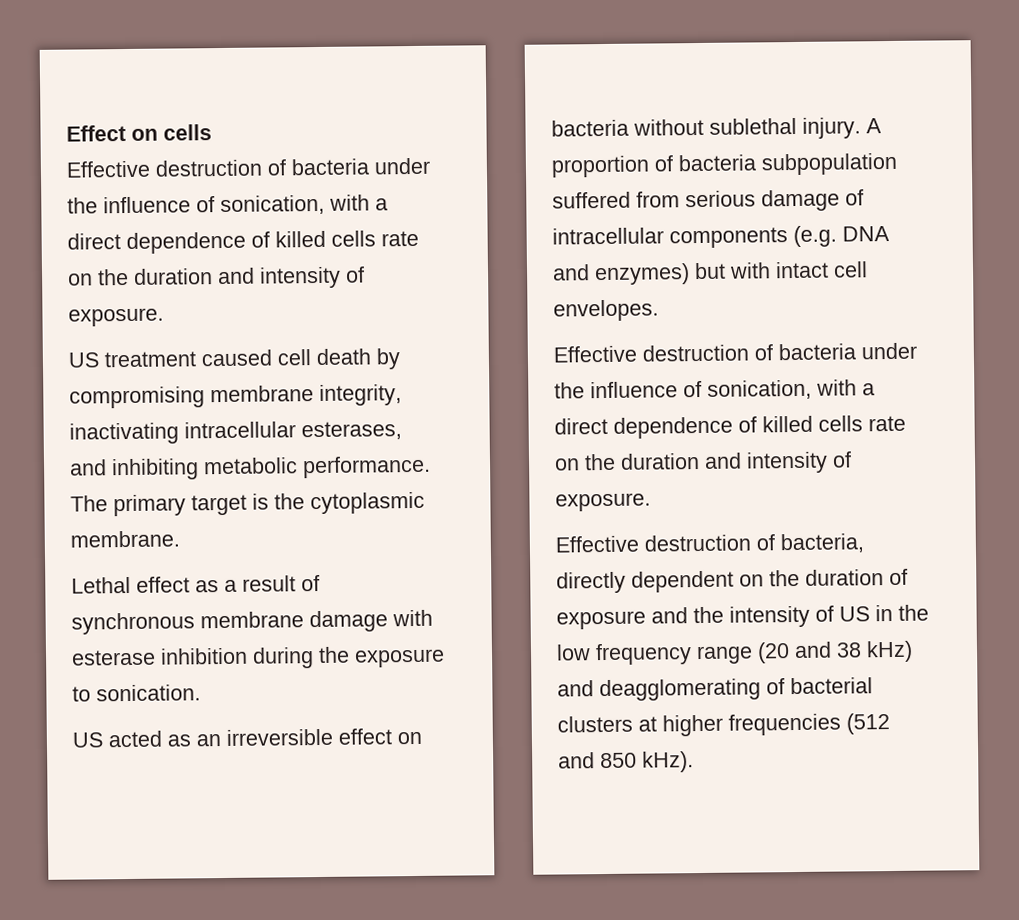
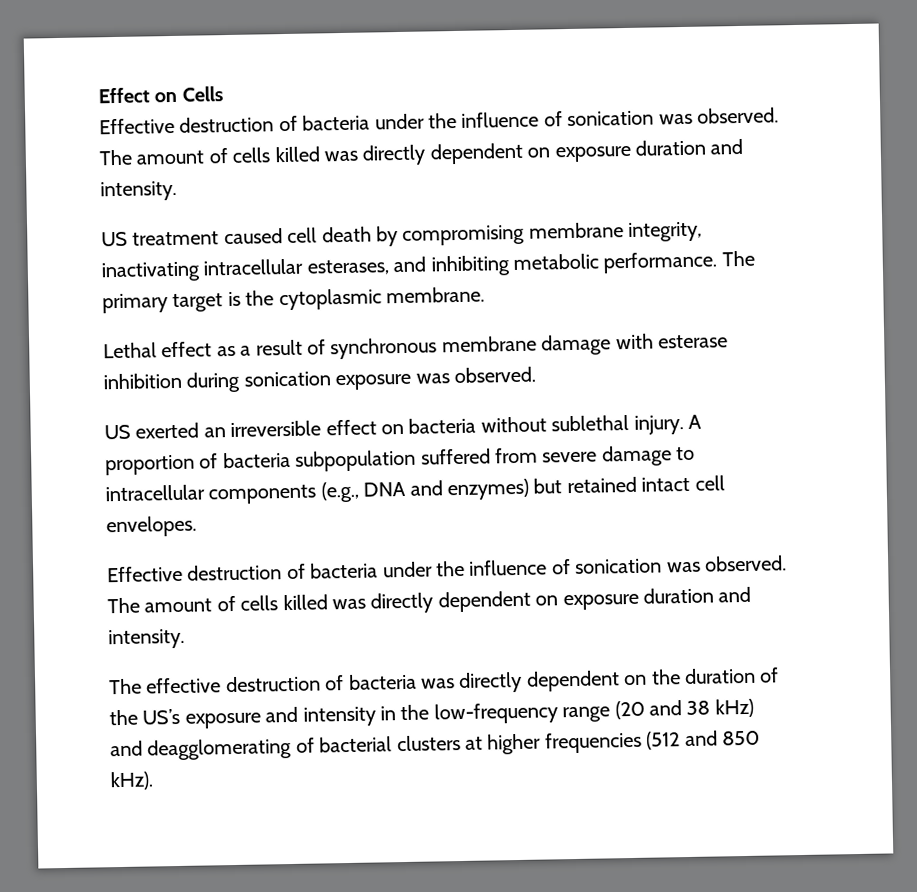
[163,124,212,141] [66,157,430,178] [67,194,388,216] [67,230,419,254] [68,266,365,289] [68,307,164,327] cells // Effective destruction of bacteria under the influence of sonication, with a direct dependence of killed cells rate on the duration and intensity of exposure. -> [181,86,223,102] [99,107,779,135] [99,138,744,166] [100,180,177,202] Cells // Effective destruction of bacteria under the influence of sonication was observed. The amount of cells killed was directly dependent on exposure duration and intensity.
[318,646,445,668] [72,684,201,702] [72,730,191,748] the exposure to sonication. // US acted as -> [243,366,536,391] [104,422,200,440] sonication exposure was observed. // US exerted
[685,189,864,212] serious damage of -> [542,445,696,467] severe damage to
[793,225,837,248] (e.g. -> [320,481,359,503] (e.g.,
[729,262,771,279] with -> [566,476,637,494] retained
[707,379,875,400] [554,415,906,439] [554,451,852,474] [555,492,651,512] [555,533,864,554] sonication, with a direct dependence of killed cells rate on the duration and intensity of exposure. // Effective destruction of bacteria, -> [575,555,787,574] [107,586,752,614] [108,628,185,650] [109,673,455,695] sonication was observed. The amount of cells killed was directly dependent on exposure duration and intensity. // The effective destruction of bacteria was
[556,604,929,630] [556,643,692,666] exposure and the intensity of US in the low frequency -> [109,702,558,729] the US’s exposure and intensity in the low-frequency

